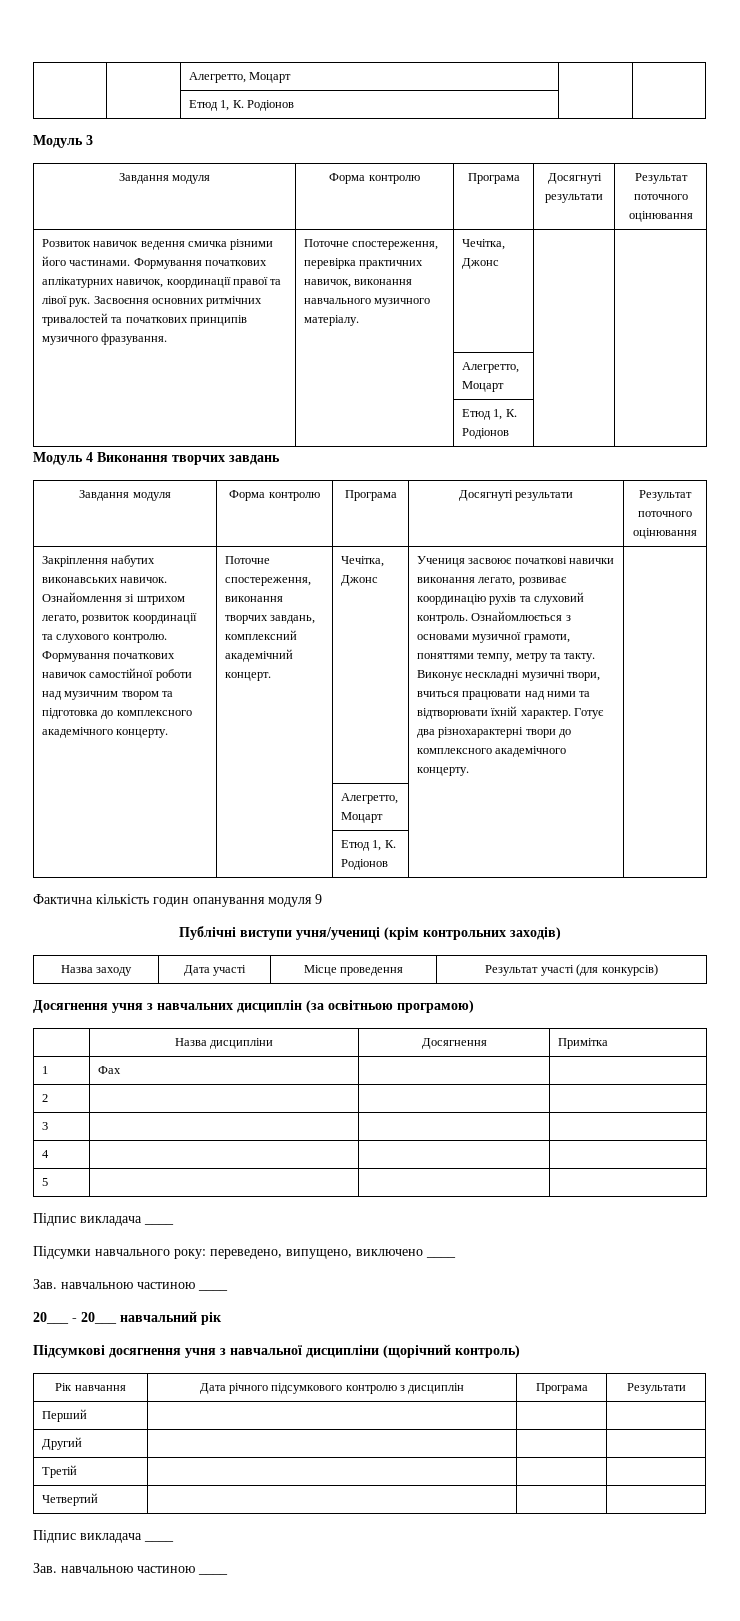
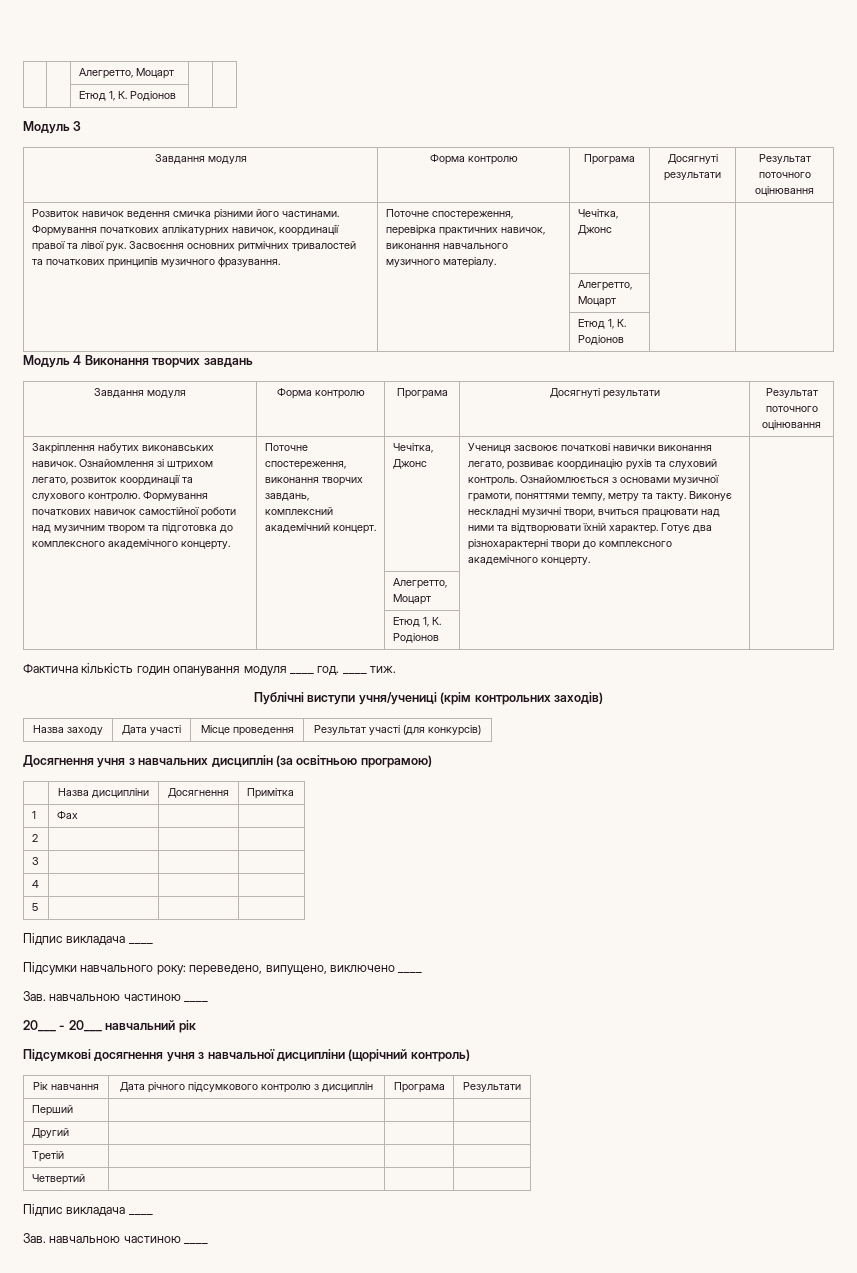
[315,894,322,904] 9 -> [289,666,367,675] [370,666,396,673] ____ год. ____ тиж.

